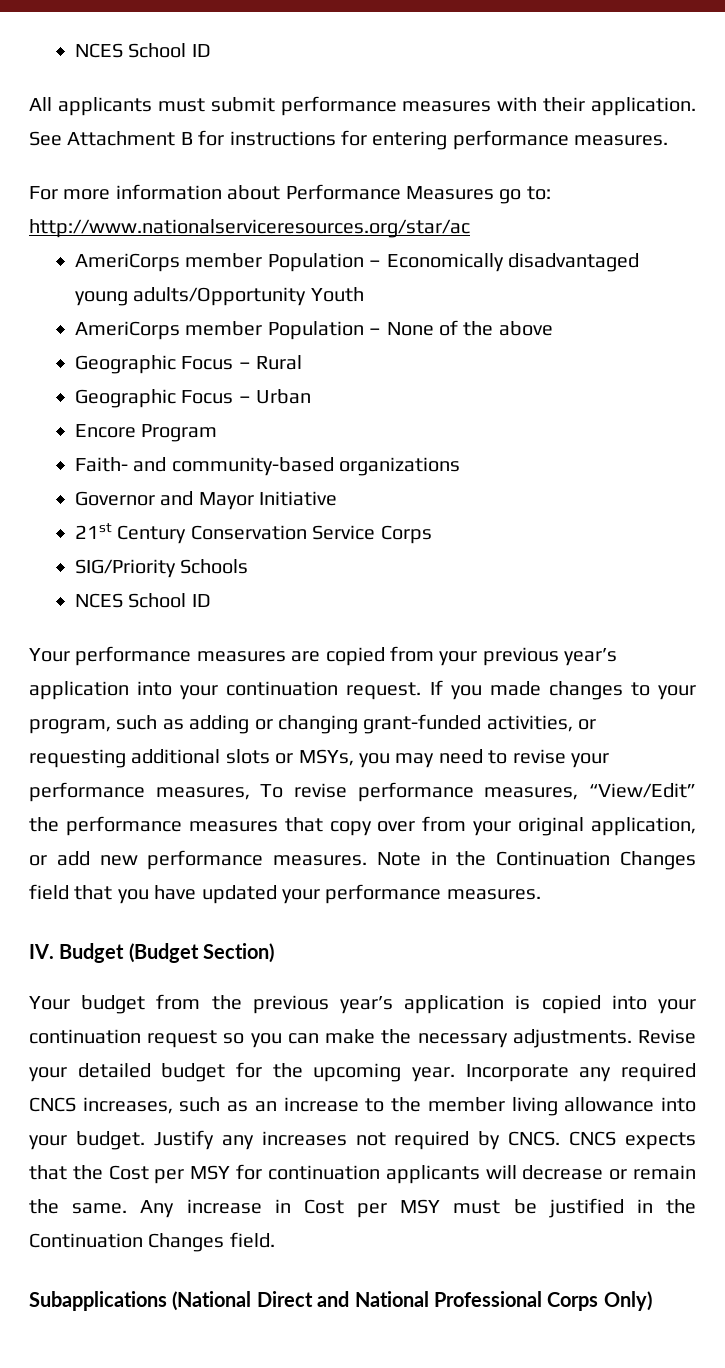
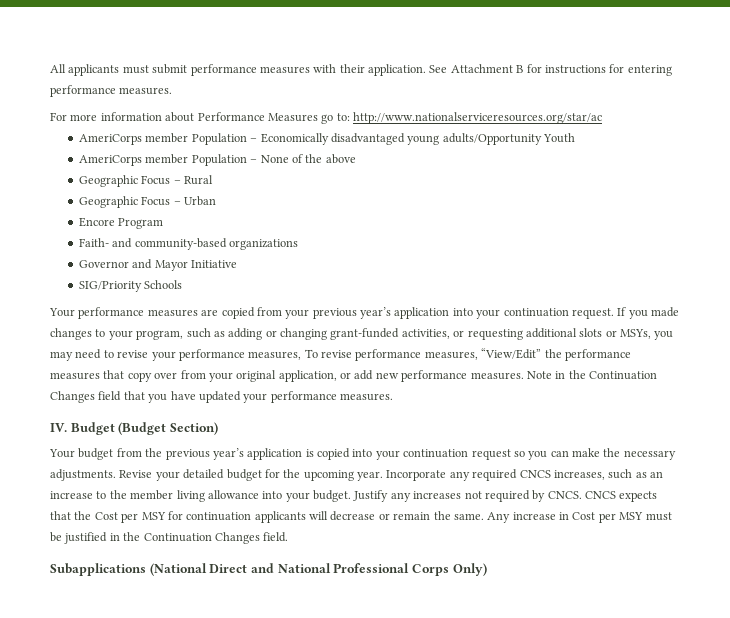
[74,43,211,58] NCES School ID // -> (50, 68) none
[74,523,432,544] // 21st Century Conservation Service Corps -> (238, 264) none
[74,593,211,608] // NCES School ID -> (183, 284) none

